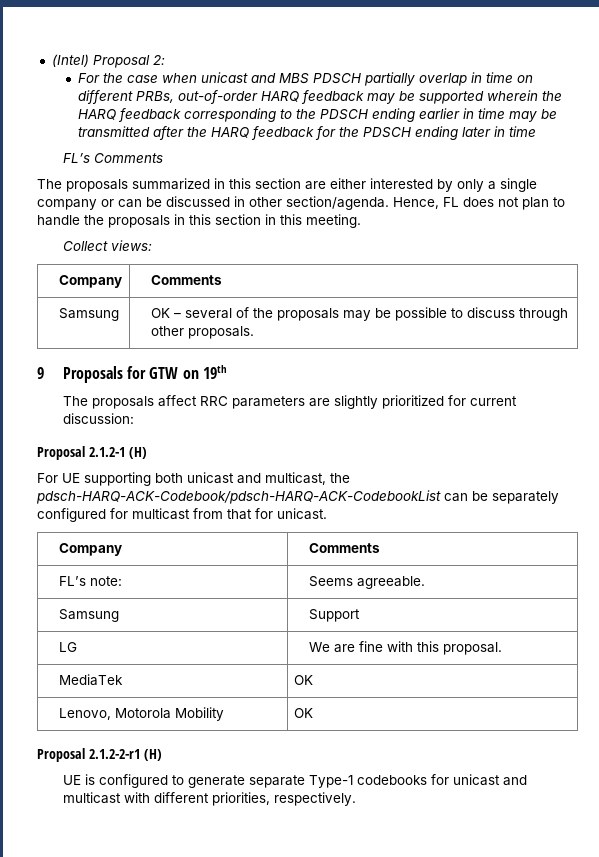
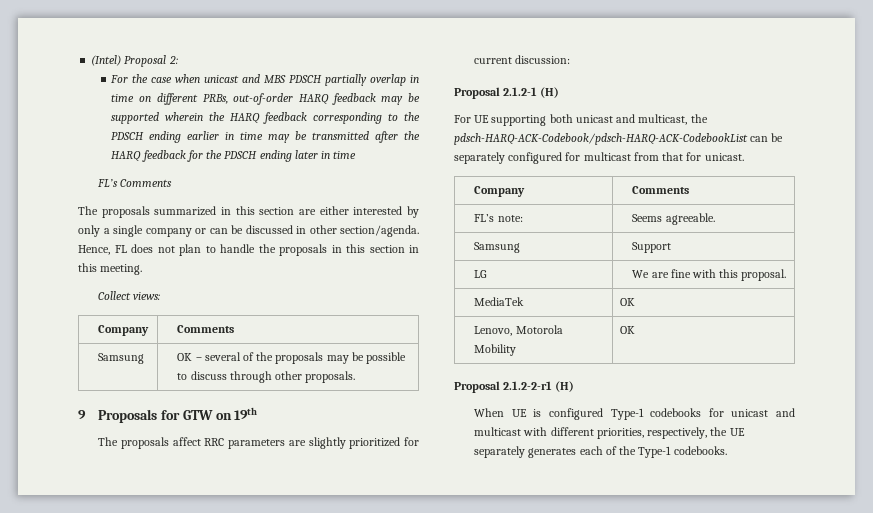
(162, 755) none -> [474,408,505,417] When
[171,775,305,788] to generate separate -> (604, 414) none
[273,792,356,806] respectively. -> [647,427,745,439] [474,446,727,458] respectively, the UE separately generates each of the Type-1 codebooks.

